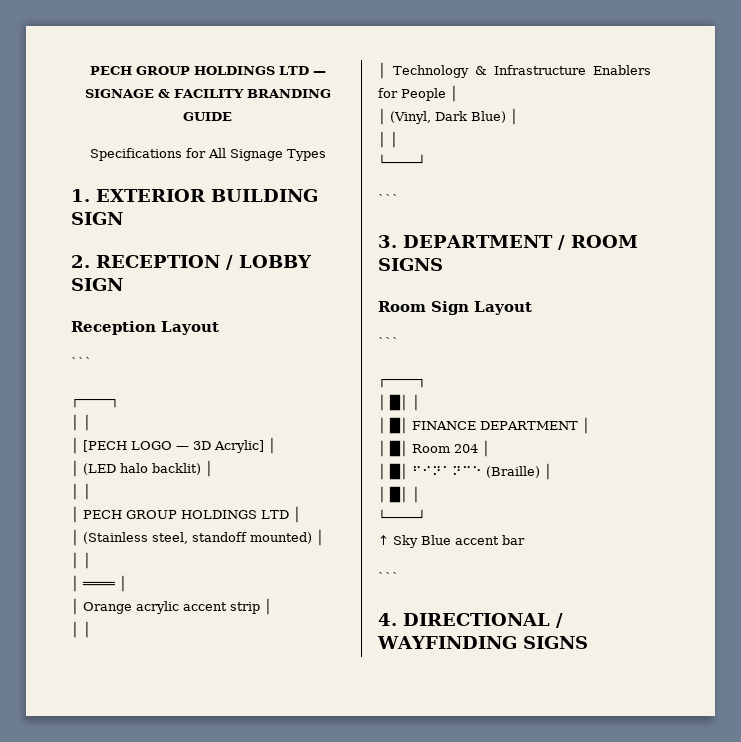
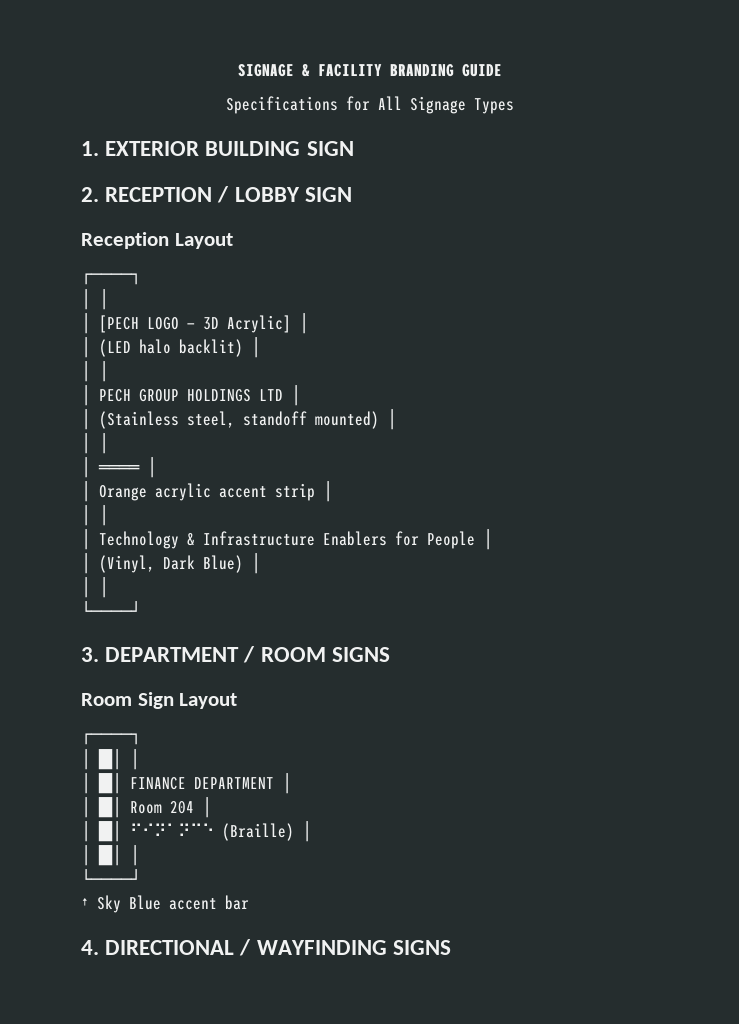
[89,66,326,75] PECH GROUP HOLDINGS LTD — -> (237, 70) none
[71,357,92,367] // ``` -> (233, 241) none
[378,194,399,204] // ``` -> (141, 609) none
[378,337,399,347] // ``` -> (238, 701) none
[378,572,399,582] // ``` -> (249, 902) none

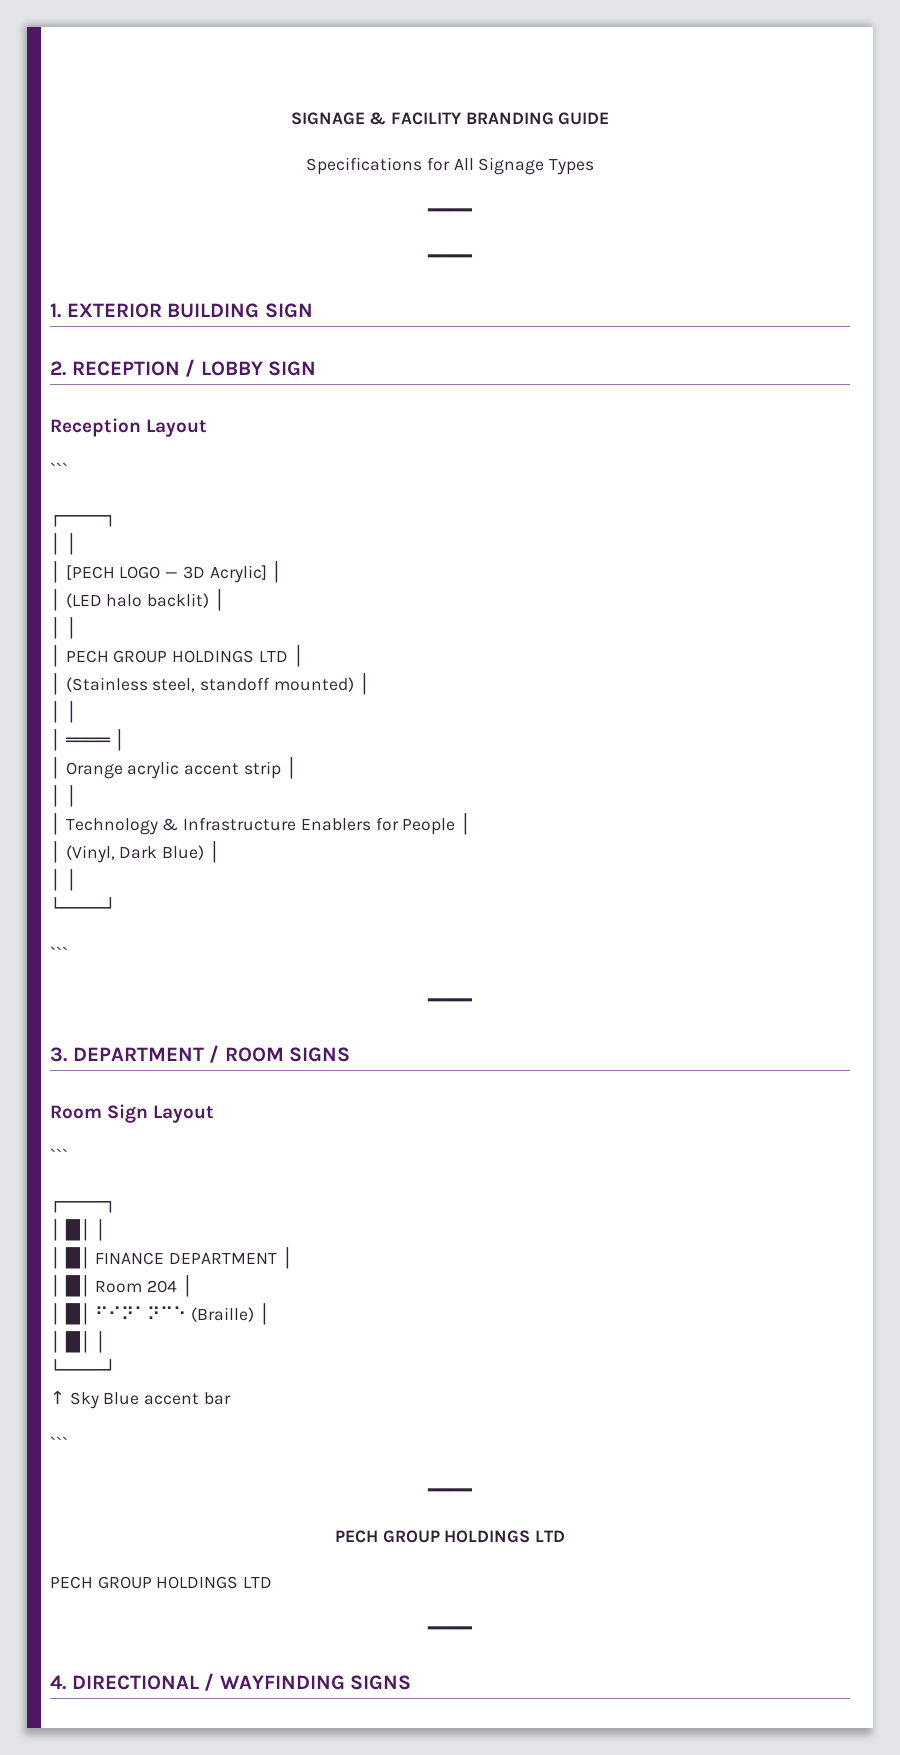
(514, 106) none -> [427,208,473,216] [427,254,473,262] // ━━━━ // ━━━━
(233, 241) none -> [50,462,68,476] // ```
(141, 609) none -> [50,946,68,960] [427,998,473,1006] // ``` // ━━━━
(238, 701) none -> [50,1148,68,1162] // ```
(249, 902) none -> [50,1436,68,1450] [427,1488,473,1496] [334,1530,566,1543] [50,1576,273,1589] [427,1626,473,1634] // ``` // ━━━━ // PECH GROUP HOLDINGS LTD // PECH GROUP HOLDINGS LTD // ━━━━

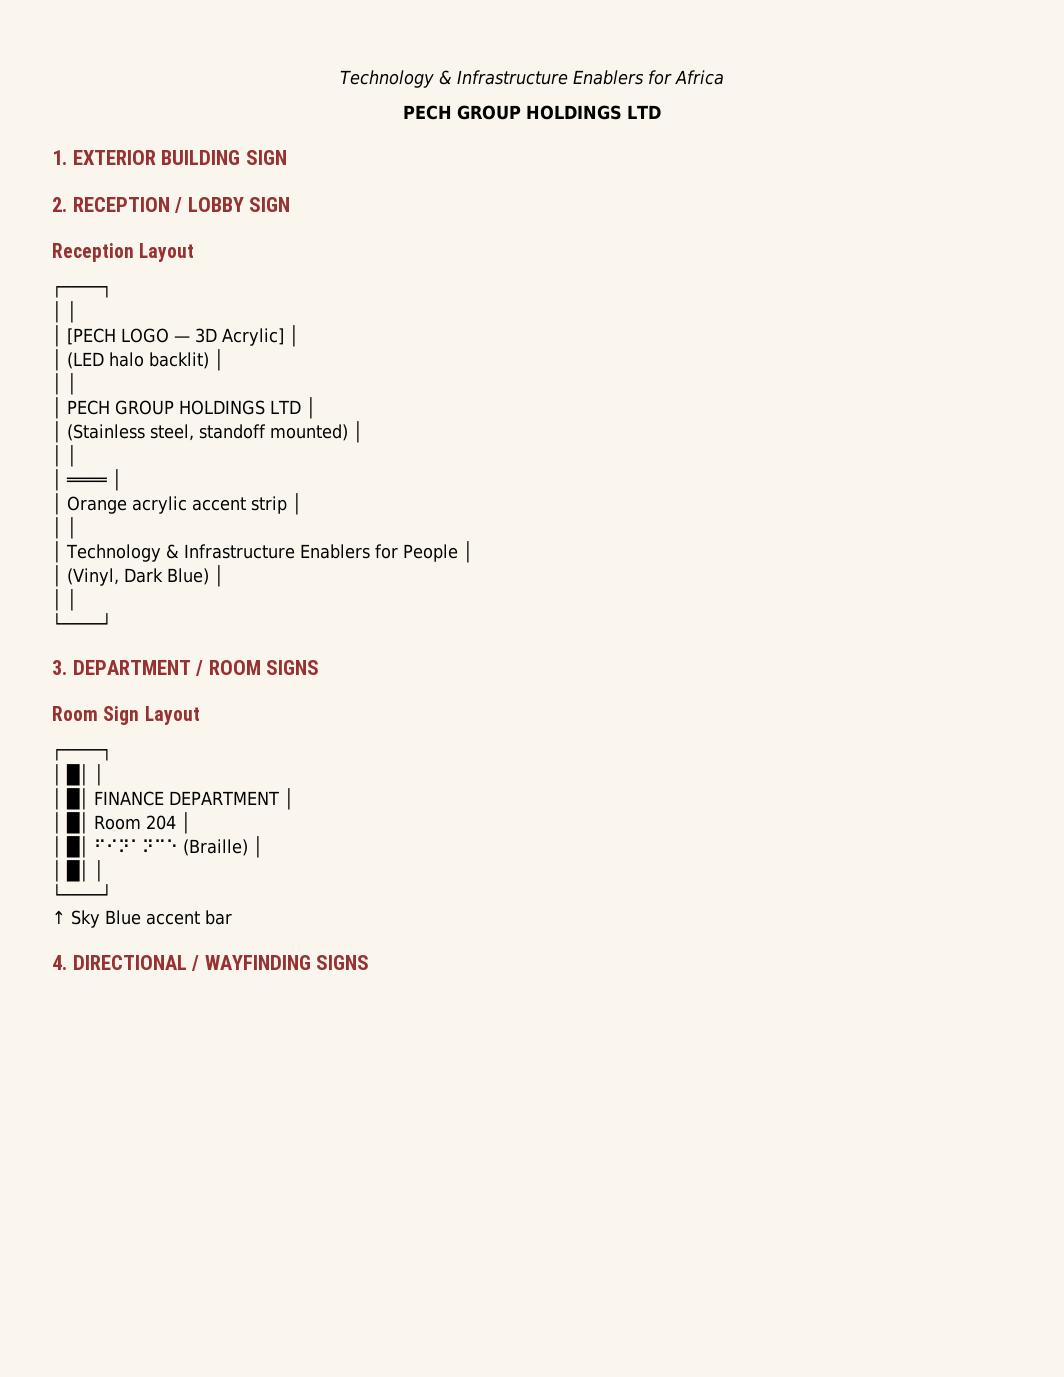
[290,112,610,125] [306,157,594,175] [427,208,473,216] [427,254,473,262] SIGNAGE & FACILITY BRANDING GUIDE // Specifications for All Signage Types // ━━━━ // ━━━━ -> [340,70,724,88] [403,105,662,120] Technology & Infrastructure Enablers for Africa // PECH GROUP HOLDINGS LTD
[50,462,68,476] // ``` -> (195, 252) none
[50,946,68,960] [427,998,473,1006] // ``` // ━━━━ -> (112, 621) none
[50,1148,68,1162] // ``` -> (200, 715) none
[50,1436,68,1450] [427,1488,473,1496] [334,1530,566,1543] [50,1576,273,1589] [427,1626,473,1634] // ``` // ━━━━ // PECH GROUP HOLDINGS LTD // PECH GROUP HOLDINGS LTD // ━━━━ -> (232, 917) none

